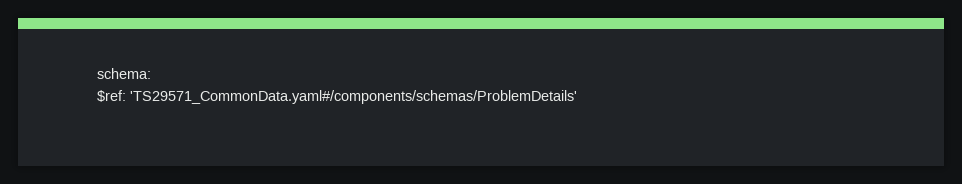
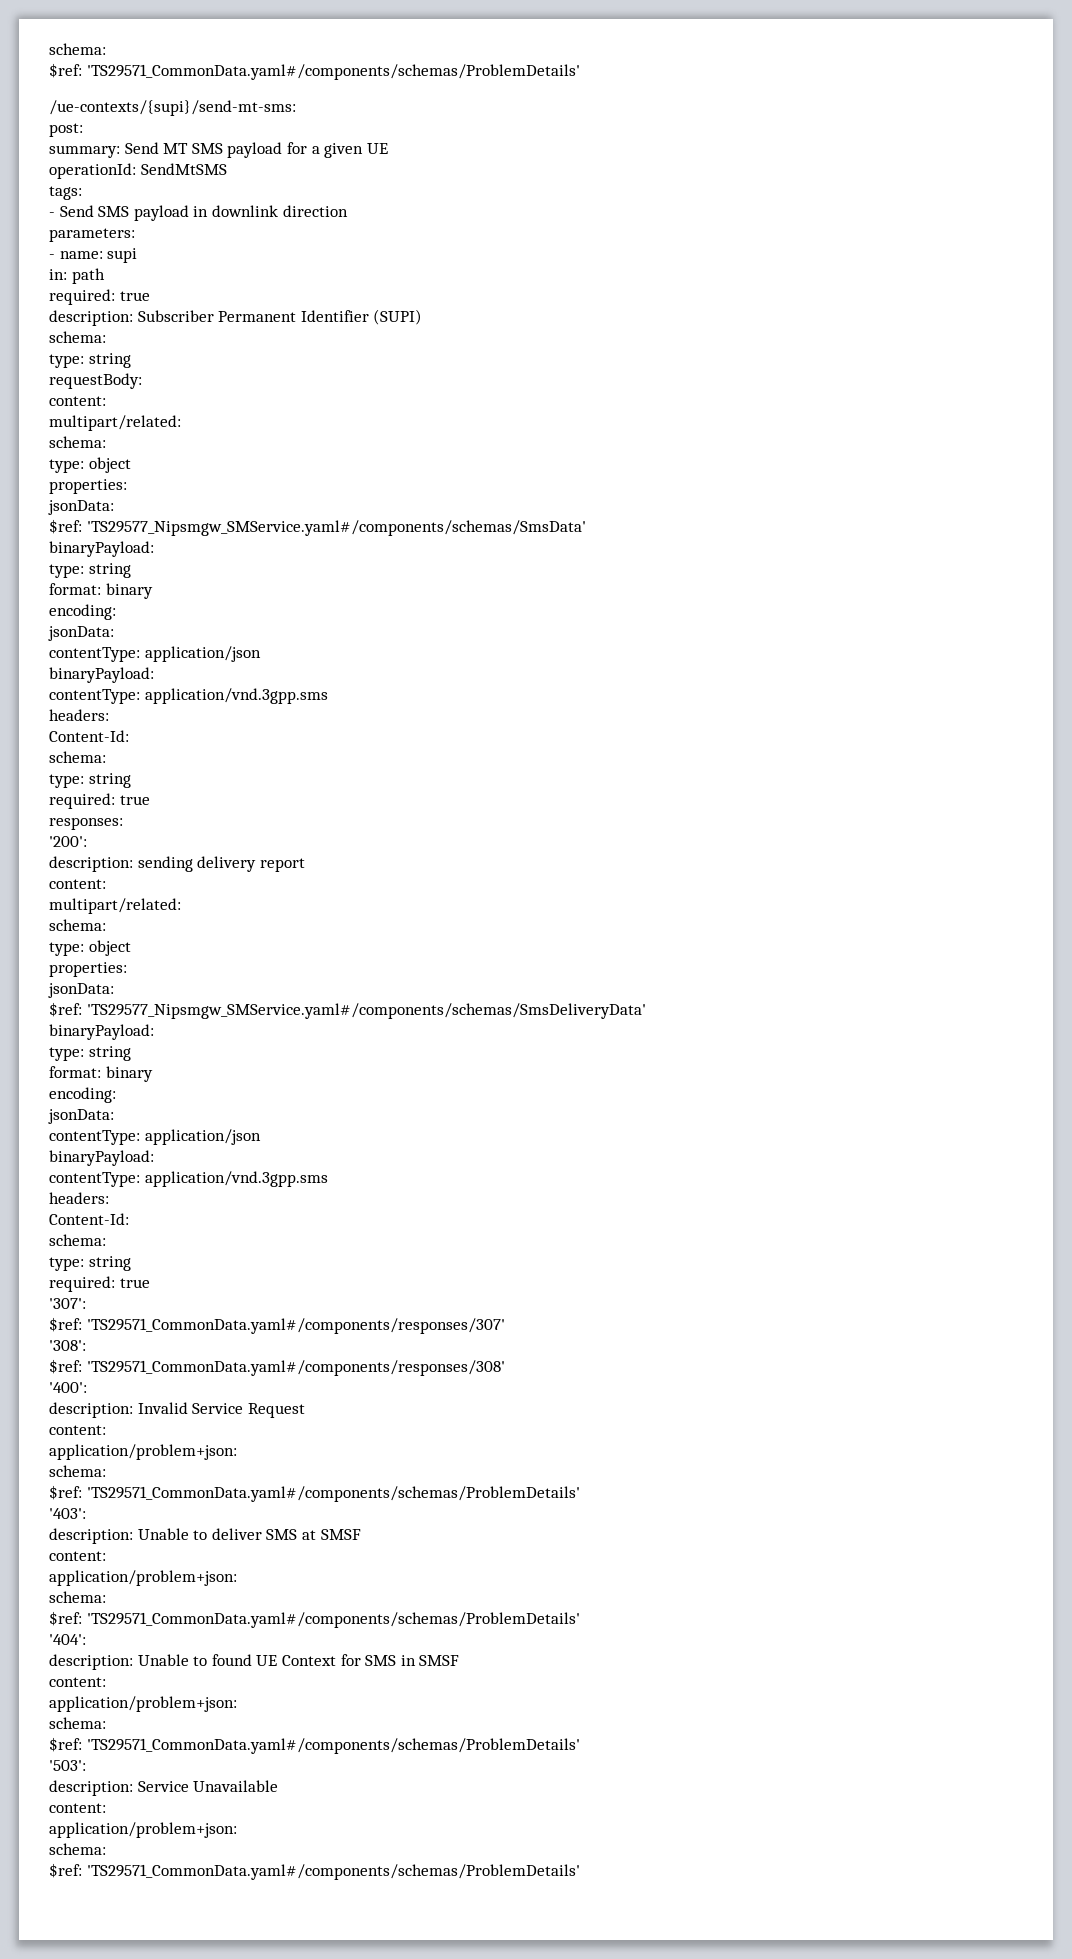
[97,68,151,79] [97,90,577,104] schema: // $ref: 'TS29571_CommonData.yaml#/components/schemas/ProblemDetails' -> [49,43,106,55] [49,63,580,80] [49,100,296,116] [49,123,83,137] [49,142,388,158] [49,163,227,179] [49,186,82,200] [49,205,348,221] [49,228,135,242] [49,248,138,263] [49,268,105,284] [49,289,150,305] [49,309,423,326] [49,331,106,343] [49,353,131,368] [49,373,142,389] [49,396,106,406] [49,415,181,431] [49,436,106,448] [49,457,131,473] [49,479,127,494] [48,500,114,515] [49,519,586,536] [49,541,154,557] [49,563,131,578] [49,583,153,599] [49,604,116,620] [48,626,114,641] [49,646,261,662] [49,667,154,683] [49,688,328,704] [49,709,109,721] [49,730,129,742] [49,751,106,763] [49,773,131,788] [49,793,150,809] [49,817,123,830] [49,836,87,847] [49,856,305,872] [49,879,106,889] [49,898,181,914] [49,919,106,931] [49,940,131,956] [49,962,127,977] [48,983,114,998] [49,1002,646,1019] [49,1024,154,1040] [49,1046,131,1061] [49,1066,153,1082] [49,1087,116,1103] [48,1109,114,1124] [49,1129,261,1145] [49,1150,154,1166] [49,1171,328,1187] [49,1192,109,1204] [49,1213,129,1225] [49,1234,106,1246] [49,1256,131,1271] [49,1276,150,1292] [49,1298,86,1309] [49,1317,505,1334] [49,1340,86,1351] [49,1359,505,1376] [49,1382,87,1393] [49,1402,305,1418] [49,1425,106,1435] [49,1444,237,1460] [49,1465,106,1477] [49,1485,580,1502] [49,1508,86,1519] [49,1528,361,1544] [49,1551,106,1561] [49,1570,237,1586] [49,1591,106,1603] [49,1611,580,1628] [49,1634,86,1645] [49,1654,460,1670] [49,1677,106,1687] [49,1696,237,1712] [49,1717,106,1729] [49,1737,580,1754] [49,1760,86,1771] [49,1780,279,1796] [49,1803,106,1813] [49,1822,237,1838] [49,1843,106,1855] [49,1863,580,1880] schema: // $ref: 'TS29571_CommonData.yaml#/components/schemas/ProblemDetails' // /ue-contexts/{supi}/send-mt-sms: // post: // summary: Send MT SMS payload for a given UE // operationId: SendMtSMS // tags: // - Send SMS payload in downlink direction // parameters: // - name: supi // in: path // required: true // description: Subscriber Permanent Identifier (SUPI) // schema: // type: string // requestBody: // content: // multipart/related: // schema: // type: object // properties: // jsonData: // $ref: 'TS29577_Nipsmgw_SMService.yaml#/components/schemas/SmsData' // binaryPayload: // type: string // format: binary // encoding: // jsonData: // contentType: application/json // binaryPayload: // contentType: application/vnd.3gpp.sms // headers: // Content-Id: // schema: // type: string // required: true // responses: // '200': // description: sending delivery report // content: // multipart/related: // schema: // type: object // properties: // jsonData: // $ref: 'TS29577_Nipsmgw_SMService.yaml#/components/schemas/SmsDeliveryData' // binaryPayload: // type: string // format: binary // encoding: // jsonData: // contentType: application/json // binaryPayload: // contentType: application/vnd.3gpp.sms // headers: // Content-Id: // schema: // type: string // required: true // '307': // $ref: 'TS29571_CommonData.yaml#/components/responses/307' // '308': // $ref: 'TS29571_CommonData.yaml#/components/responses/308' // '400': // description: Invalid Service Request // content: // application/problem+json: // schema: // $ref: 'TS29571_CommonData.yaml#/components/schemas/ProblemDetails' // '403': // description: Unable to deliver SMS at SMSF // content: // application/problem+json: // schema: // $ref: 'TS29571_CommonData.yaml#/components/schemas/ProblemDetails' // '404': // description: Unable to found UE Context for SMS in SMSF // content: // application/problem+json: // schema: // $ref: 'TS29571_CommonData.yaml#/components/schemas/ProblemDetails' // '503': // description: Service Unavailable // content: // application/problem+json: // schema: // $ref: 'TS29571_CommonData.yaml#/components/schemas/ProblemDetails'

